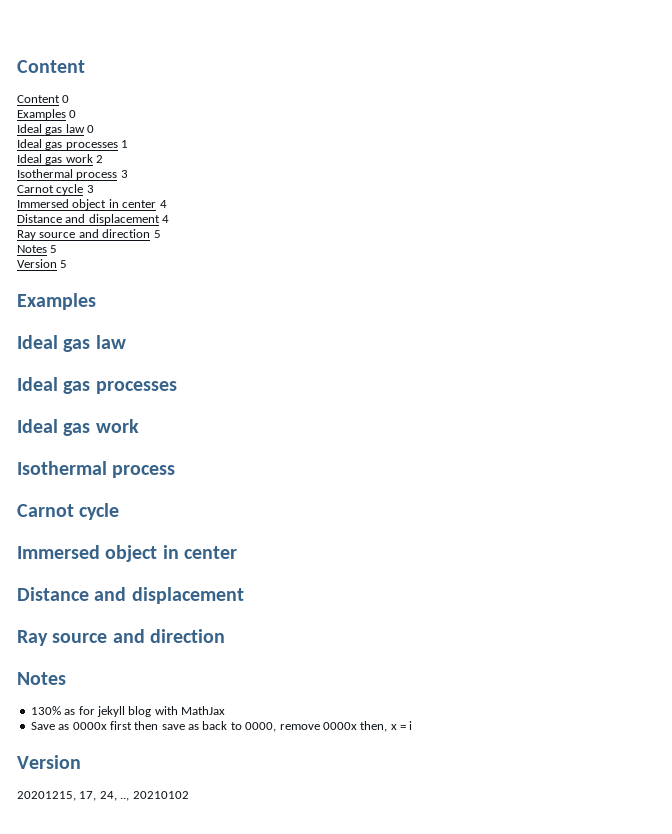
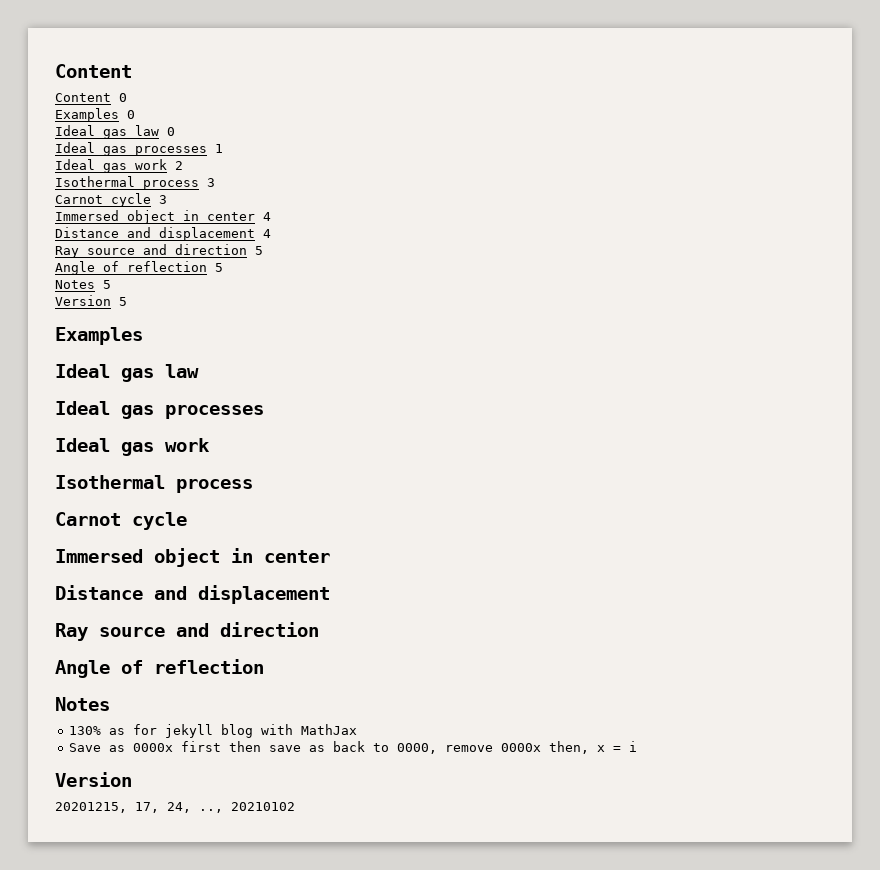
(161, 234) none -> [55,261,223,275] // Angle of reflection 5
(225, 636) none -> [55,659,264,678] // Angle of reflection

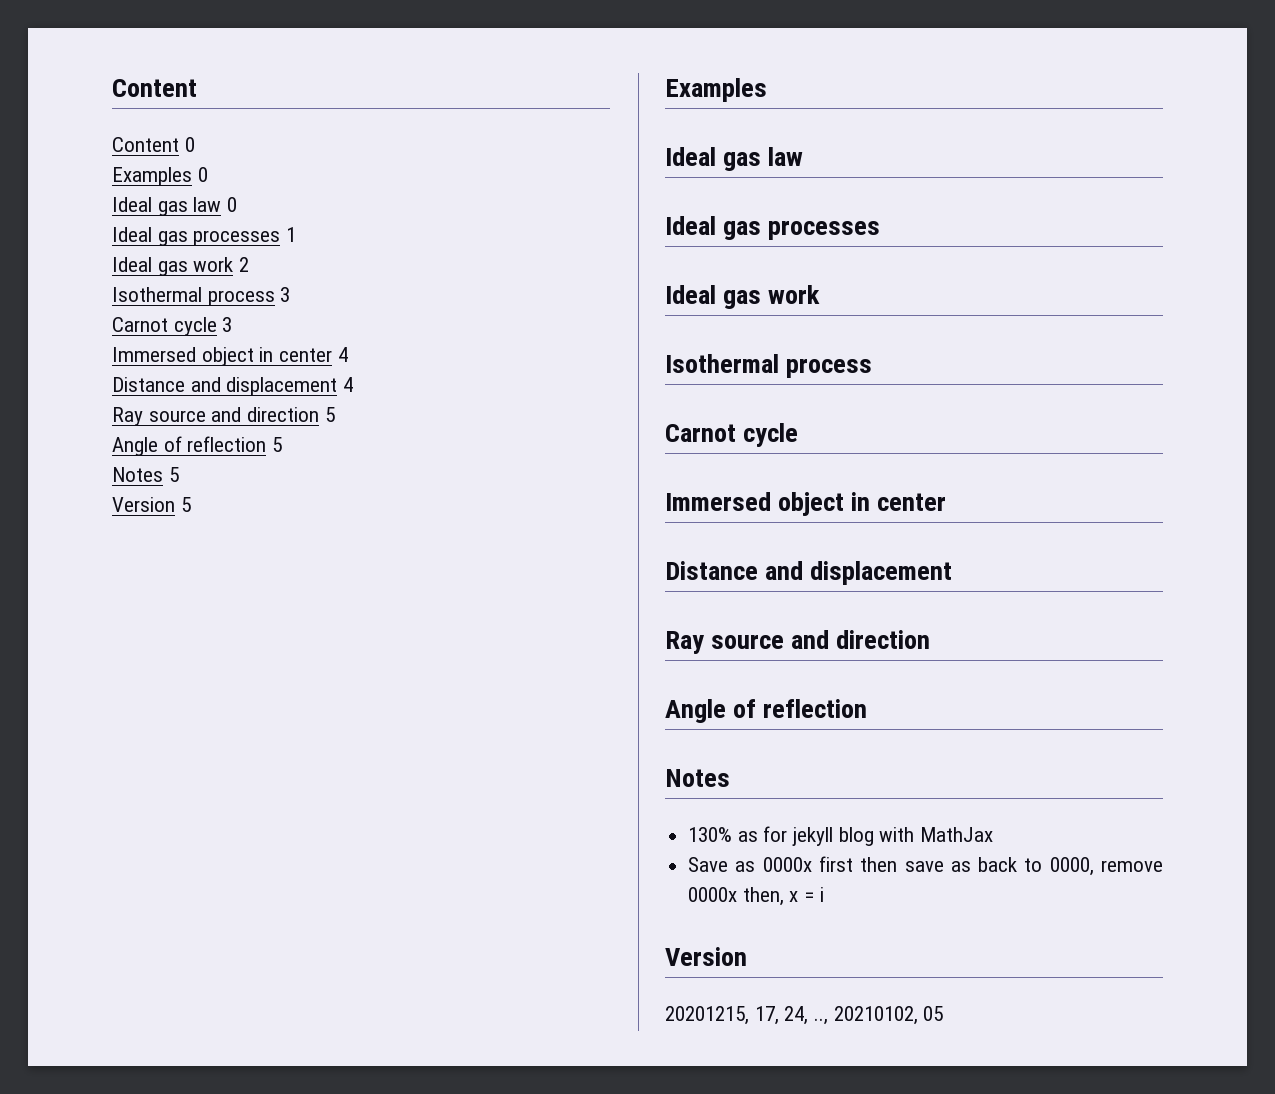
[231,802,295,811] 20210102 -> [833,1006,944,1025] 20210102, 05

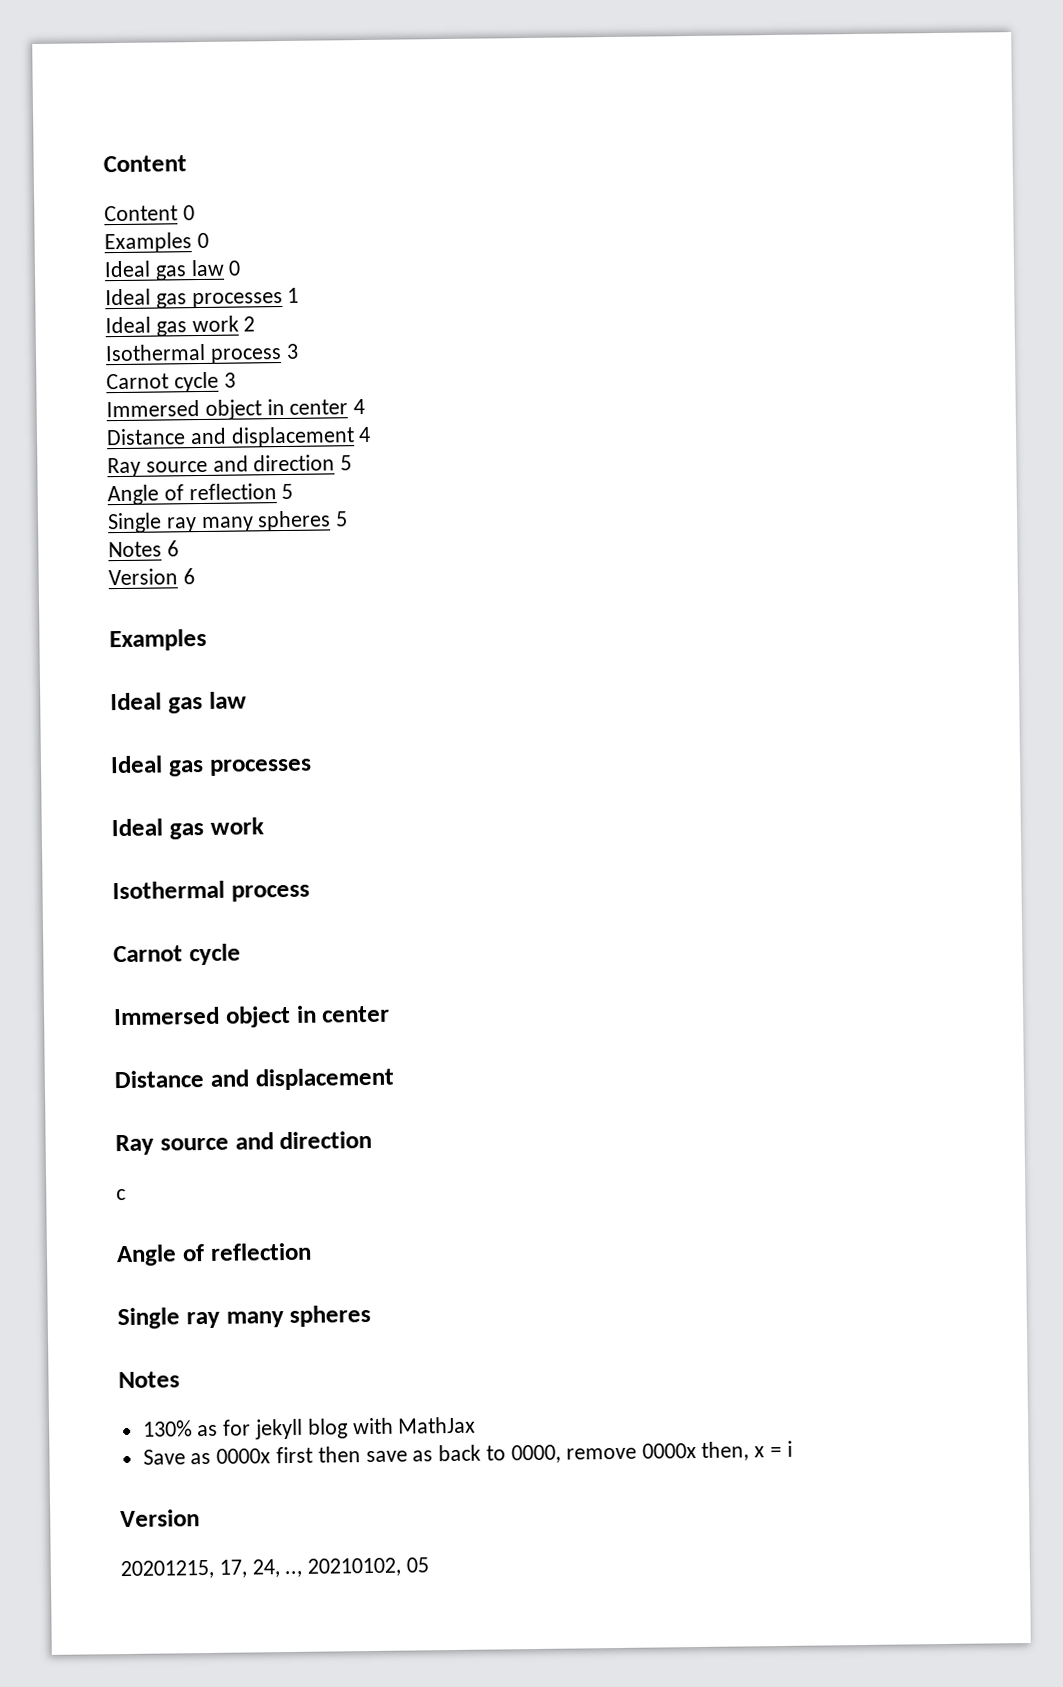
[112,467,179,482] [112,497,191,512] Notes 5 // Version 5 -> [107,510,349,534] [108,540,179,558] [108,568,195,586] Single ray many spheres 5 // Notes 6 // Version 6
[665,699,868,723] // Angle of reflection -> [116,1188,126,1201] [116,1242,312,1267] [117,1304,372,1330] // c // Angle of reflection // Single ray many spheres

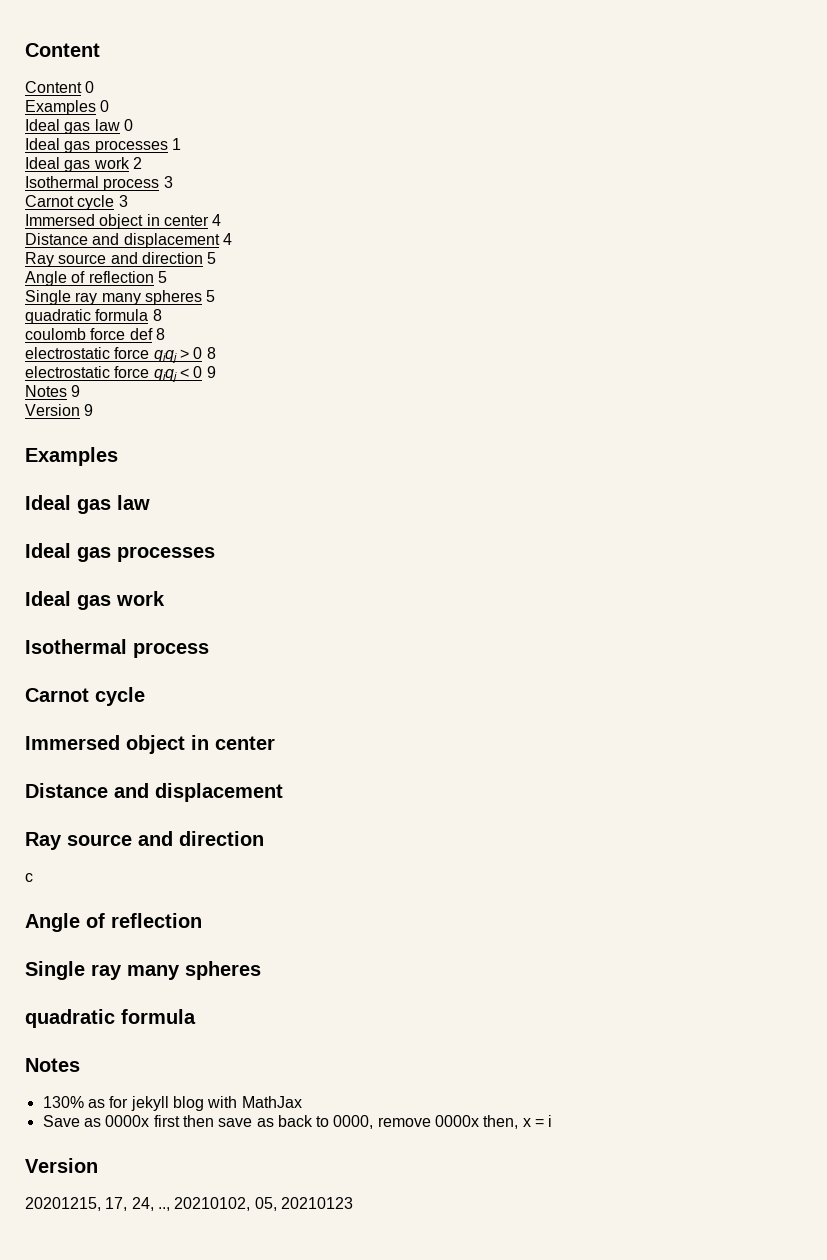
[108,540,179,558] [108,568,195,586] // Notes 6 // Version 6 -> [25,309,162,324] [25,328,165,340] [25,347,216,363] [25,366,216,382] [25,385,81,397] [25,404,94,416] // quadratic formula 8 // coulomb force def 8 // electrostatic force qiqj > 0 8 // electrostatic force qiqj < 0 9 // Notes 9 // Version 9
(372, 1315) none -> [25,1009,196,1028] // quadratic formula
[406,1557,430,1573] 05 -> [254,1197,353,1211] 05, 20210123

